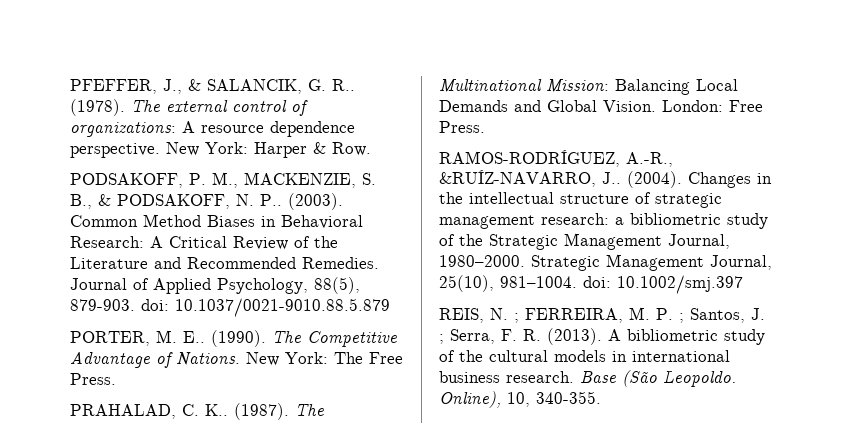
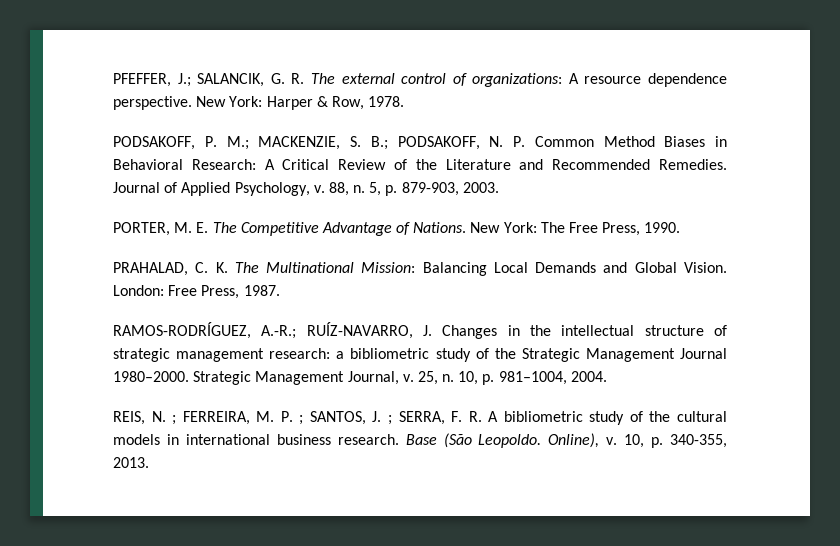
[163,79,355,94] [70,99,125,116] J., & SALANCIK, G. R.. (1978). -> [177,73,305,87] J.; SALANCIK, G. R.
[332,142,371,156] Row. -> [331,96,405,110] Row, 1978.
[212,172,238,188] M., -> [226,136,249,150] M.;
[70,193,343,210] B., & PODSAKOFF, N. P.. (2003). -> [370,136,525,150] B.; PODSAKOFF, N. P.
[314,277,360,294] [70,298,390,317] 88(5), 879-903. doi: 10.1037/0021-9010.88.5.879 -> [313,182,499,196] v. 88, n. 5, p. 879-903, 2003.
[183,330,266,347] E.. (1990). -> [196,222,209,233] E.
[70,373,116,385] Press. -> [602,222,681,236] Press, 1990.
[205,403,289,420] K.. (1987). -> [215,262,228,273] K.
[439,121,485,133] Press. -> [201,285,280,299] Press, 1987.
[626,152,673,167] [439,170,682,188] A.-R., &RUÍZ-NAVARRO, J.. (2004). -> [261,322,432,339] A.-R.; RUÍZ-NAVARRO, J.
[668,234,730,249] Journal, -> [680,348,728,359] Journal
[439,275,743,294] 25(10), 981–1004. doi: 10.1002/smj.397 -> [402,371,607,385] v. 25, n. 10, p. 981–1004, 2004.
[690,308,745,323] Santos, -> [309,411,366,425] SANTOS,
[450,329,495,344] Serra, -> [398,411,445,425] SERRA,
[547,328,602,345] (2013). -> (482, 416) none
[507,391,601,407] 10, 340-355. -> [606,434,727,448] [113,457,149,468] v. 10, p. 340-355, 2013.

